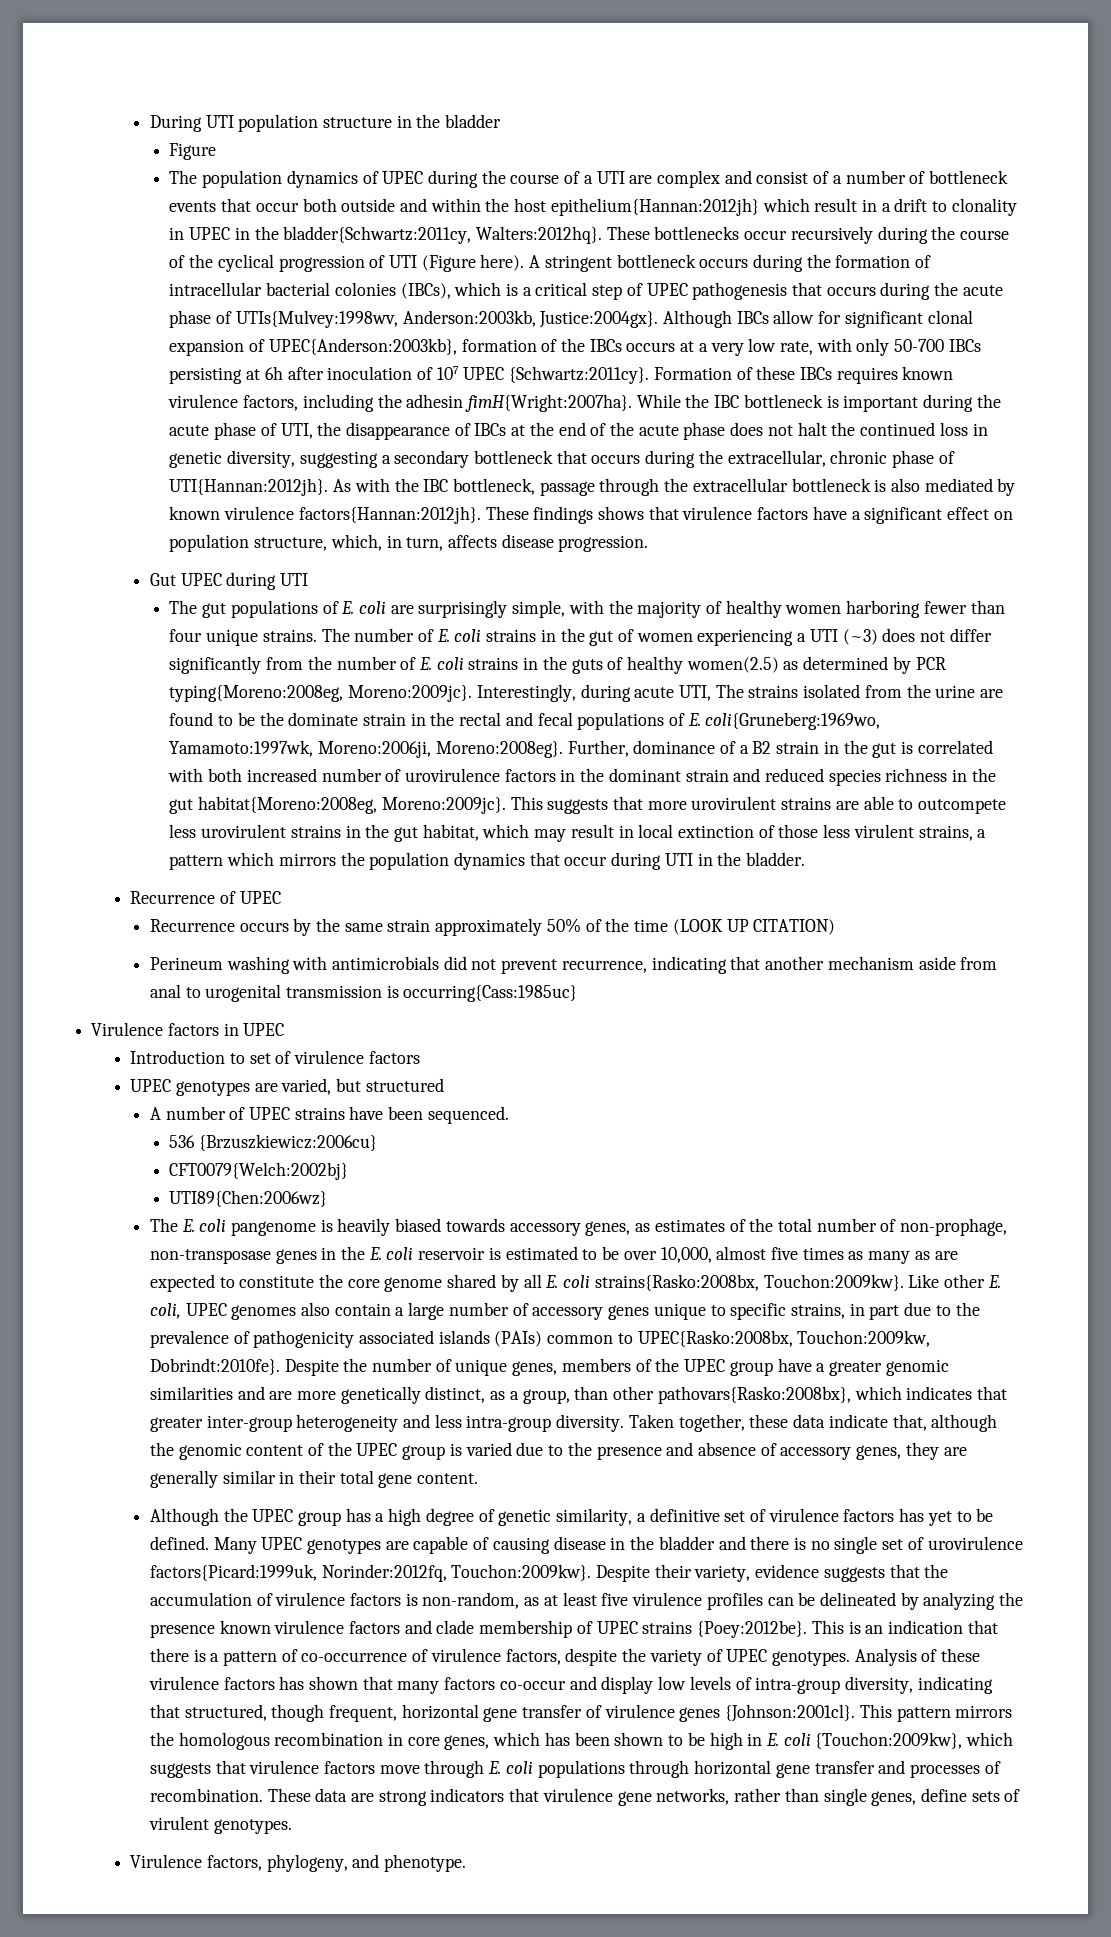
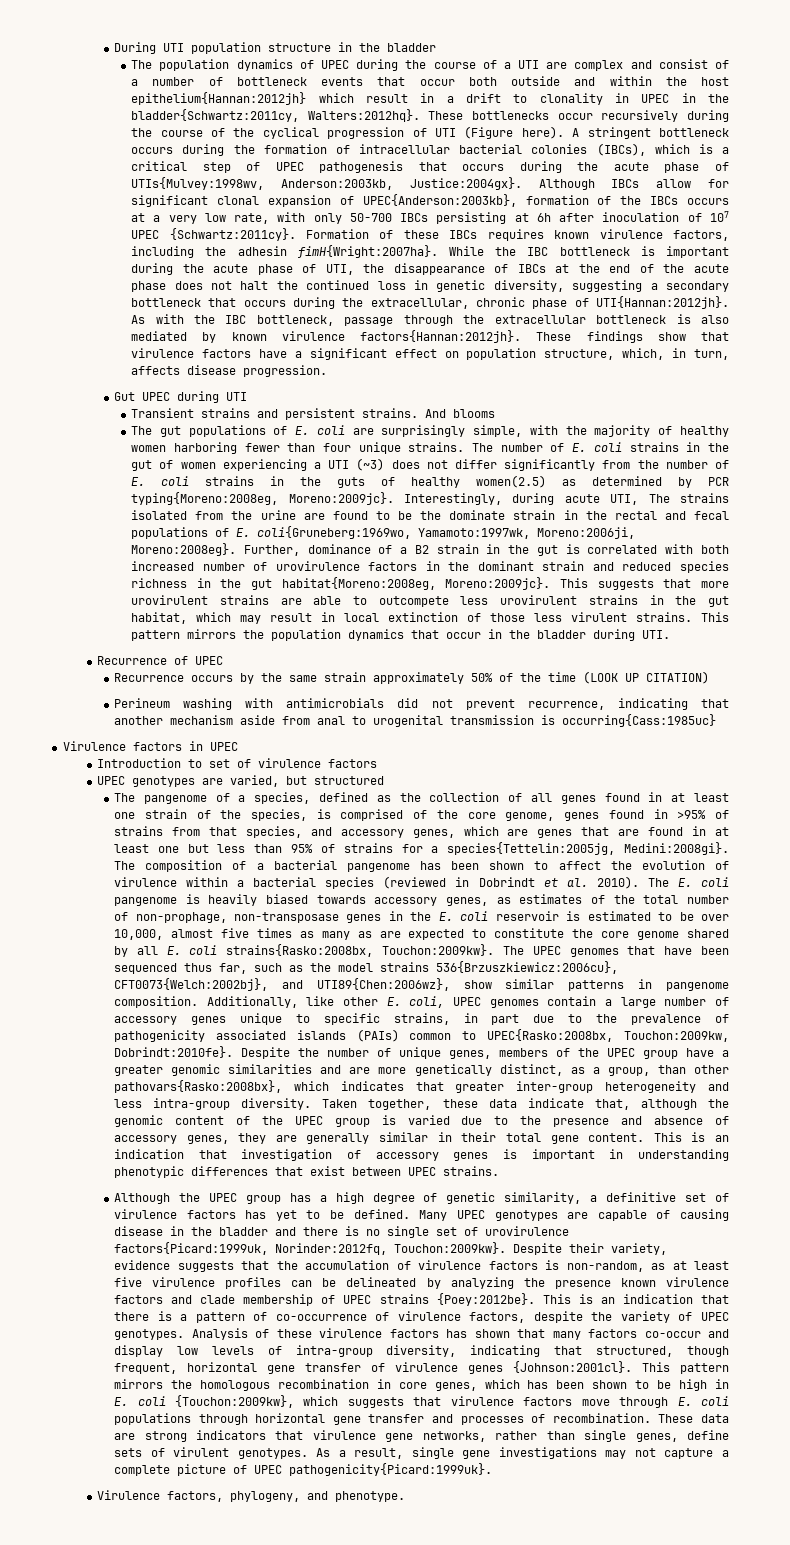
[169,143,217,160] // Figure -> (437, 47) none
[597,506,644,520] shows -> [657,332,686,341] show
(308, 579) none -> [131,408,496,420] // Transient strains and persistent strains. And blooms
[918,825,987,841] [169,852,275,870] strains, a pattern which -> [636,612,729,622] [131,630,181,641] strains. This pattern
[611,852,806,870] during UTI in the bladder. -> [488,629,671,641] in the bladder during UTI.
[149,1106,509,1124] [169,1134,378,1151] [169,1162,349,1180] [169,1190,328,1207] A number of UPEC strains have been sequenced. // 536 {Brzuszkiewicz:2006cu} // CFT0079{Welch:2002bj} // UTI89{Chen:2006wz} // -> [114,792,729,804] [114,809,730,821] [114,826,730,838] [114,842,729,855] [114,860,729,872] [114,876,639,889] The pangenome of a species, defined as the collection of all genes found in at least one strain of the species, is comprised of the core genome, genes found in >95% of strains from that species, and accessory genes, which are genes that are found in at least one but less than 95% of strains for a species{Tettelin:2005jg, Medini:2008gi}. The composition of a bacterial pangenome has been shown to affect the evolution of virulence within a bacterial species (reviewed in Dobrindt et al. 2010).
[908,1274,940,1288] Like -> [502,946,729,957] [114,961,619,974] [114,978,729,991] [114,996,335,1008] The UPEC genomes that have been sequenced thus far, such as the model strains 536{Brzuszkiewicz:2006cu}, CFT0073{Welch:2002bj}, and UTI89{Chen:2006wz}, show similar patterns in pangenome composition. Additionally, like
[300,1302,330,1316] also -> (539, 1003) none
(479, 1478) none -> [653,1132,730,1142] [114,1149,729,1161] [114,1166,500,1178] This is an indication that investigation of accessory genes is important in understanding phenotypic differences that exist between UPEC strains.
(292, 1826) none -> [316,1447,729,1459] [114,1463,493,1476] As a result, single gene investigations may not capture a complete picture of UPEC pathogenicity{Picard:1999uk}.

